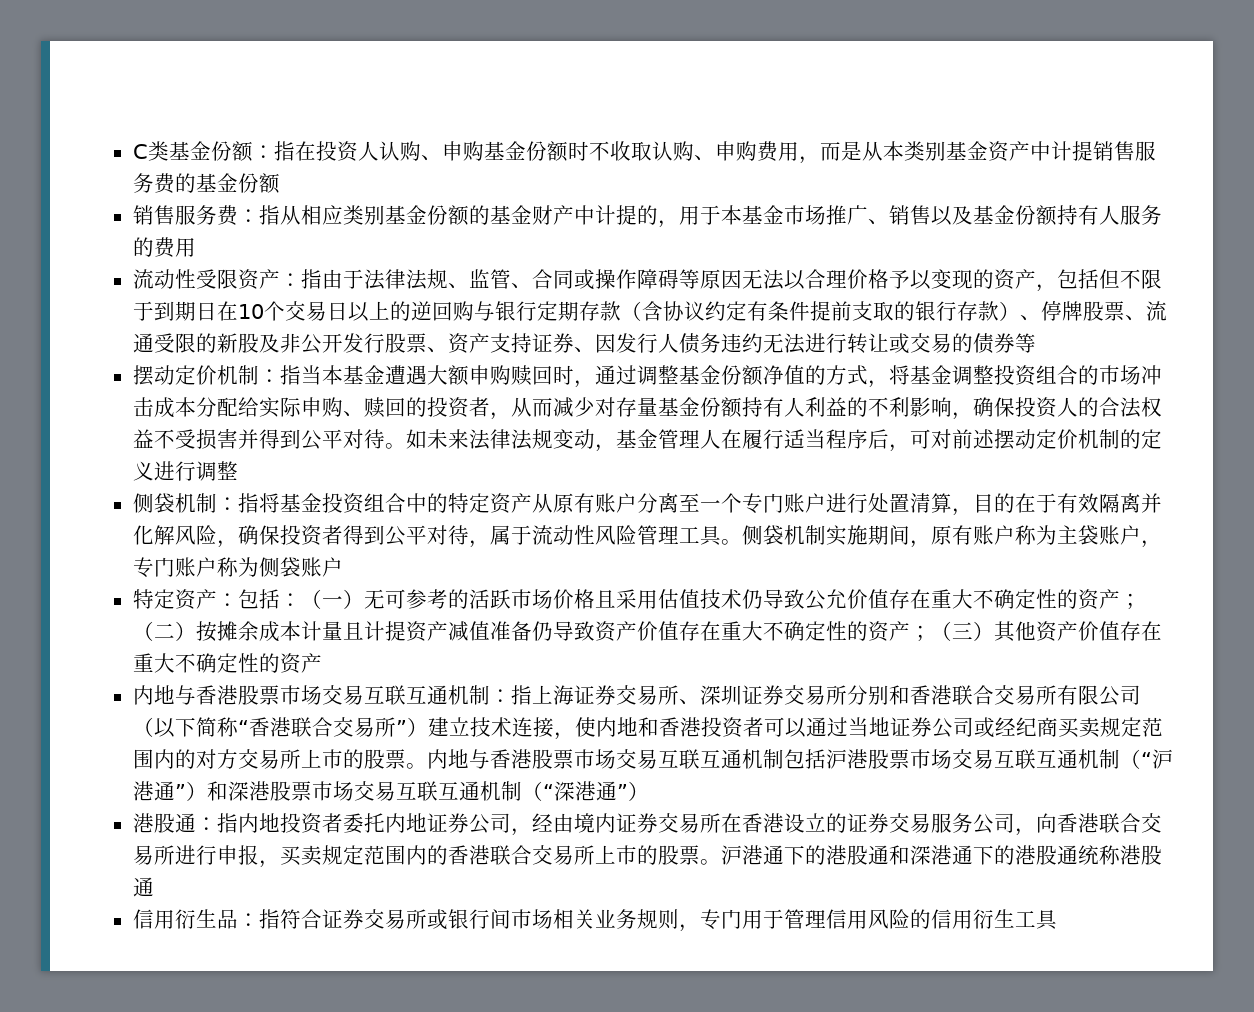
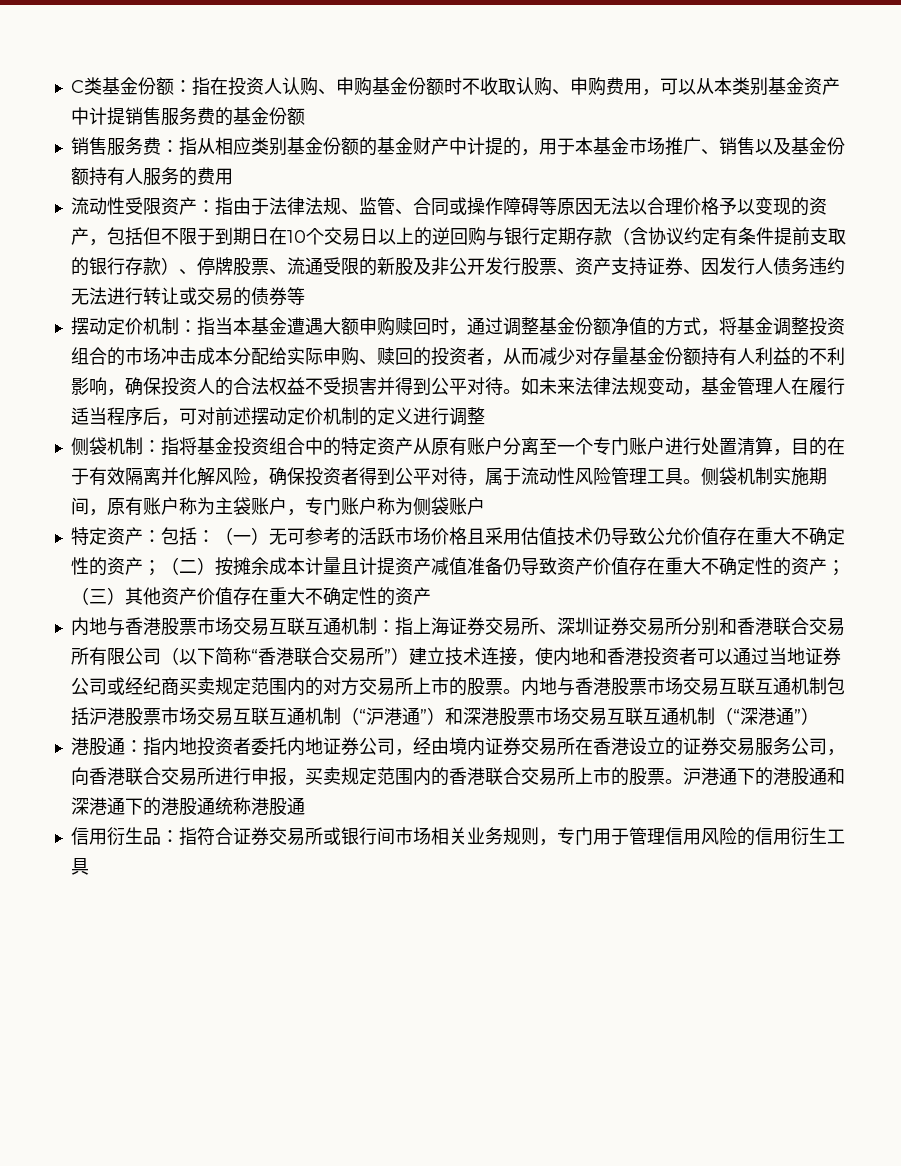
[819,141,862,161] 而是 -> [659,78,696,95] 可以

